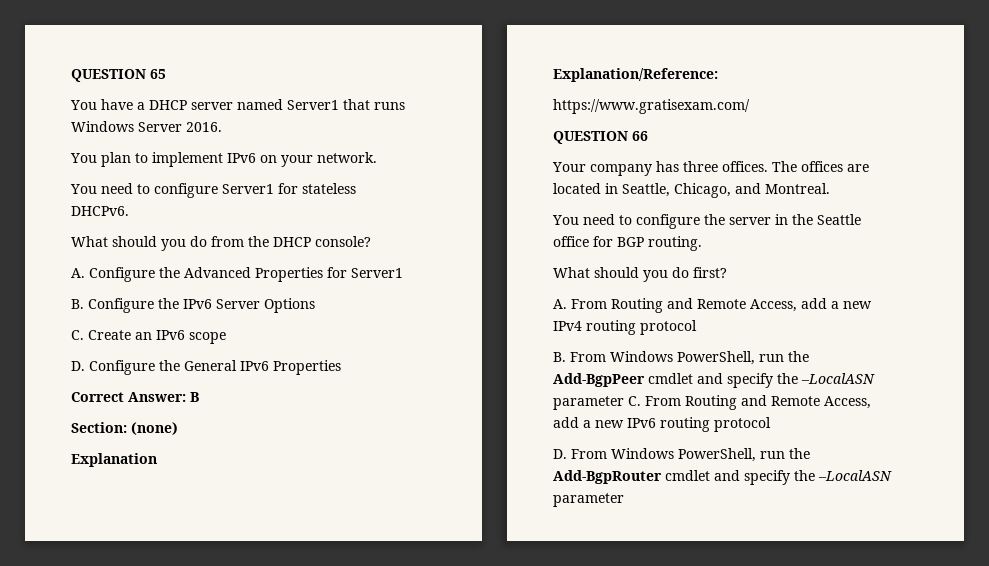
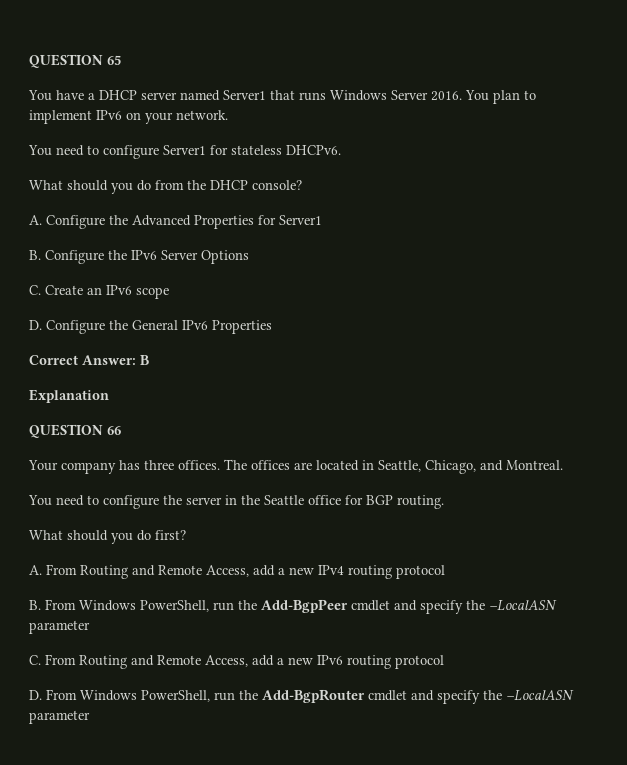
(222, 127) // -> (462, 96) none
[71,422,178,435] // Section: (none) -> (149, 360) none
[553,68,718,82] [553,99,750,114] // Explanation/Reference: // https://www.gratisexam.com/ -> (109, 396) none
(624, 403) none -> (90, 627) //

